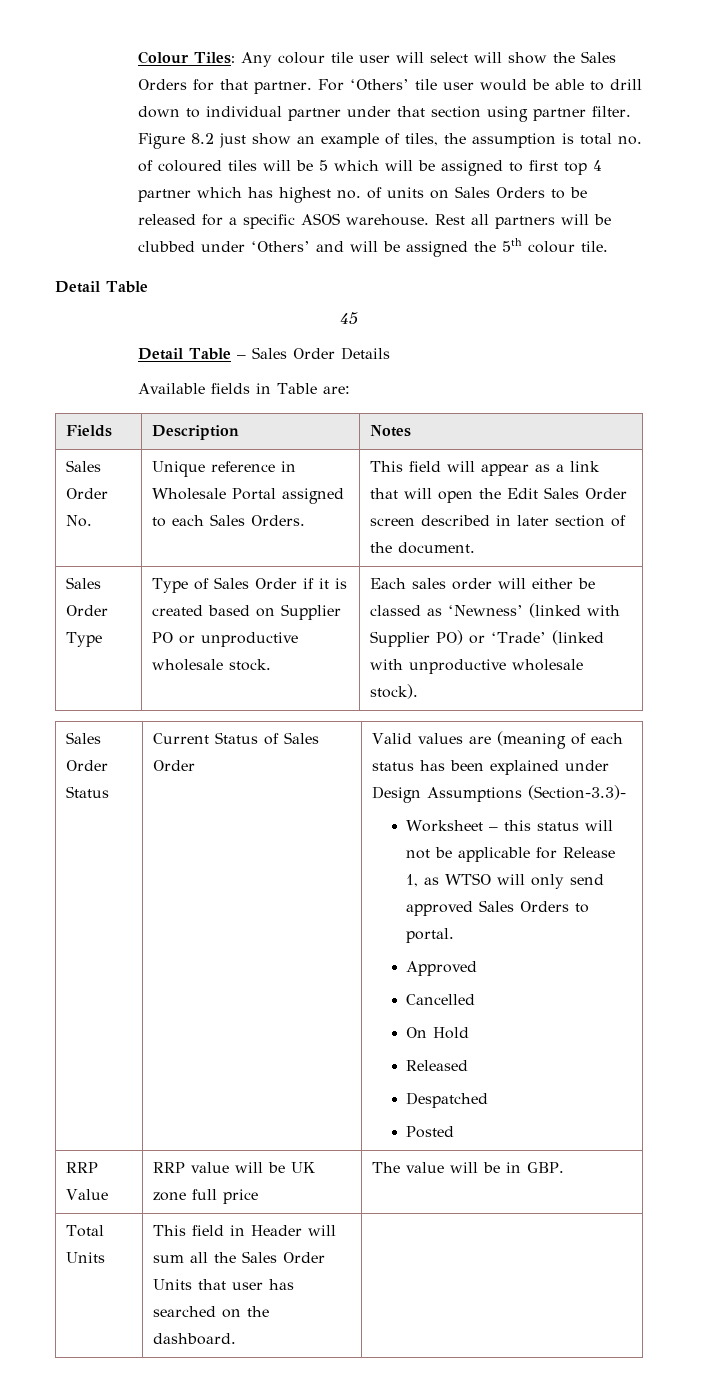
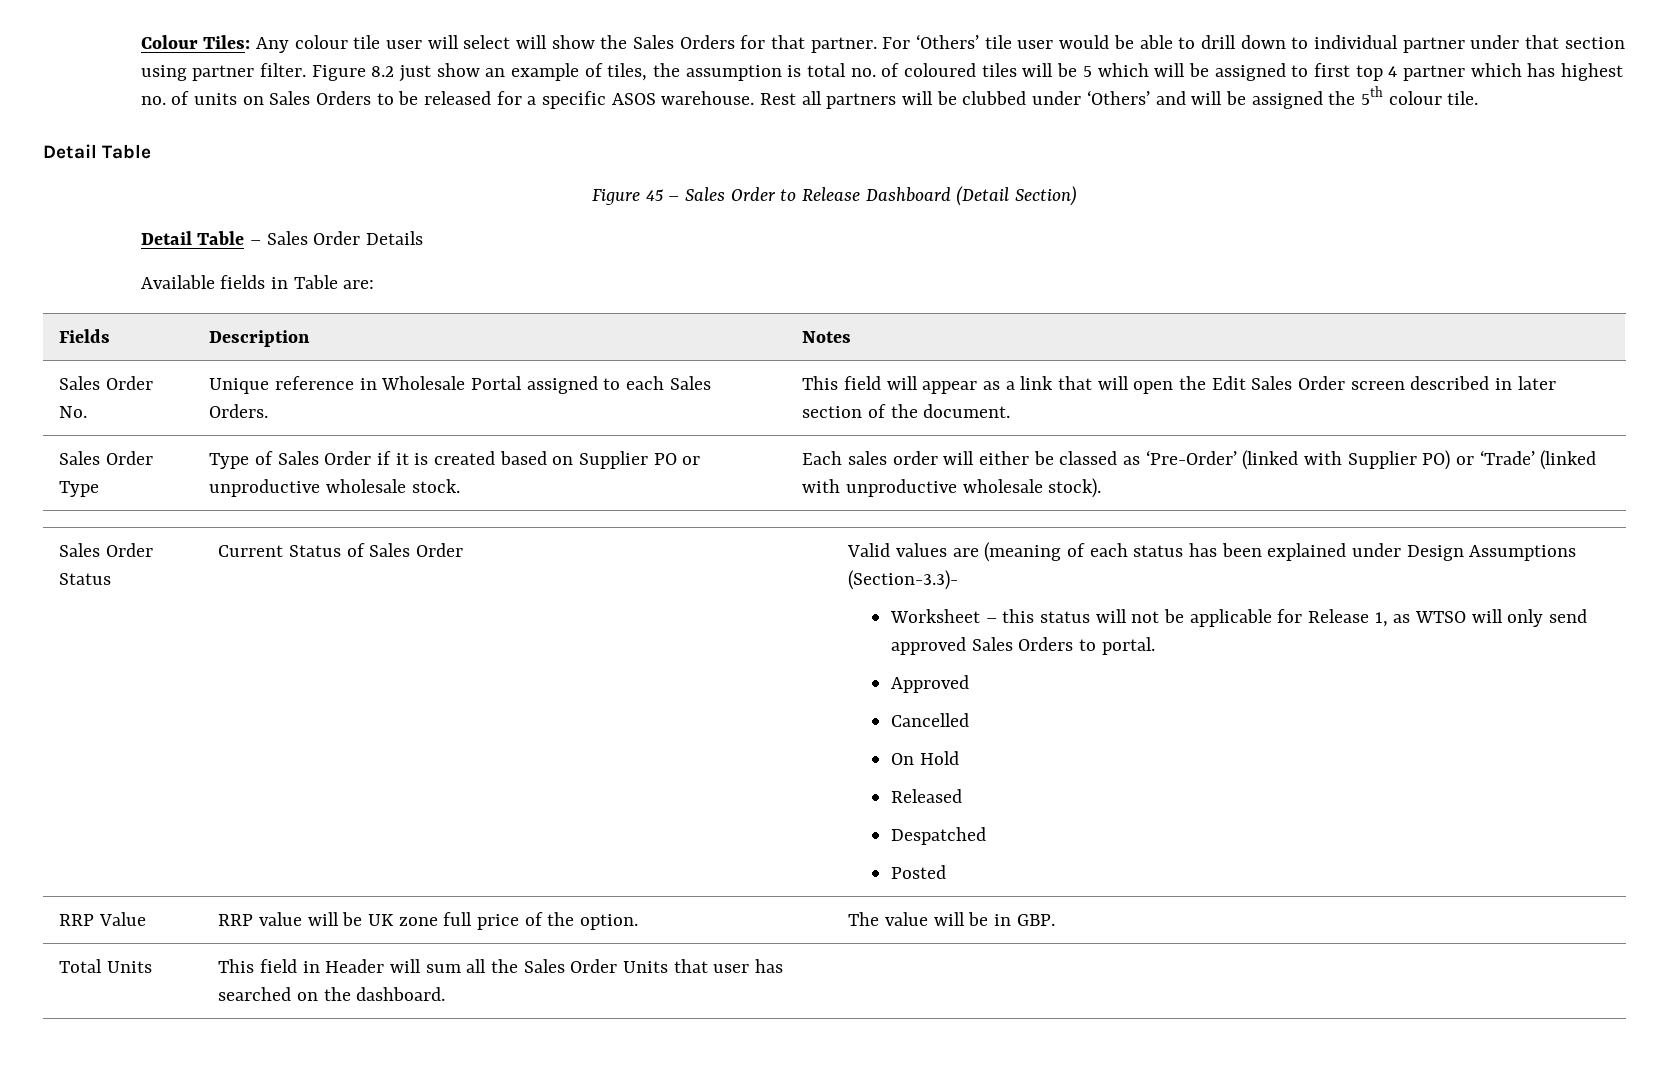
(148, 287) none -> [591,189,640,205] Figure
(358, 318) none -> [668,186,1078,206] – Sales Order to Release Dashboard (Detail Section)
[448,605,524,616] ‘Newness’ -> [1145,450,1237,465] ‘Pre-Order’
(259, 1196) none -> [524,912,639,930] of the option.

